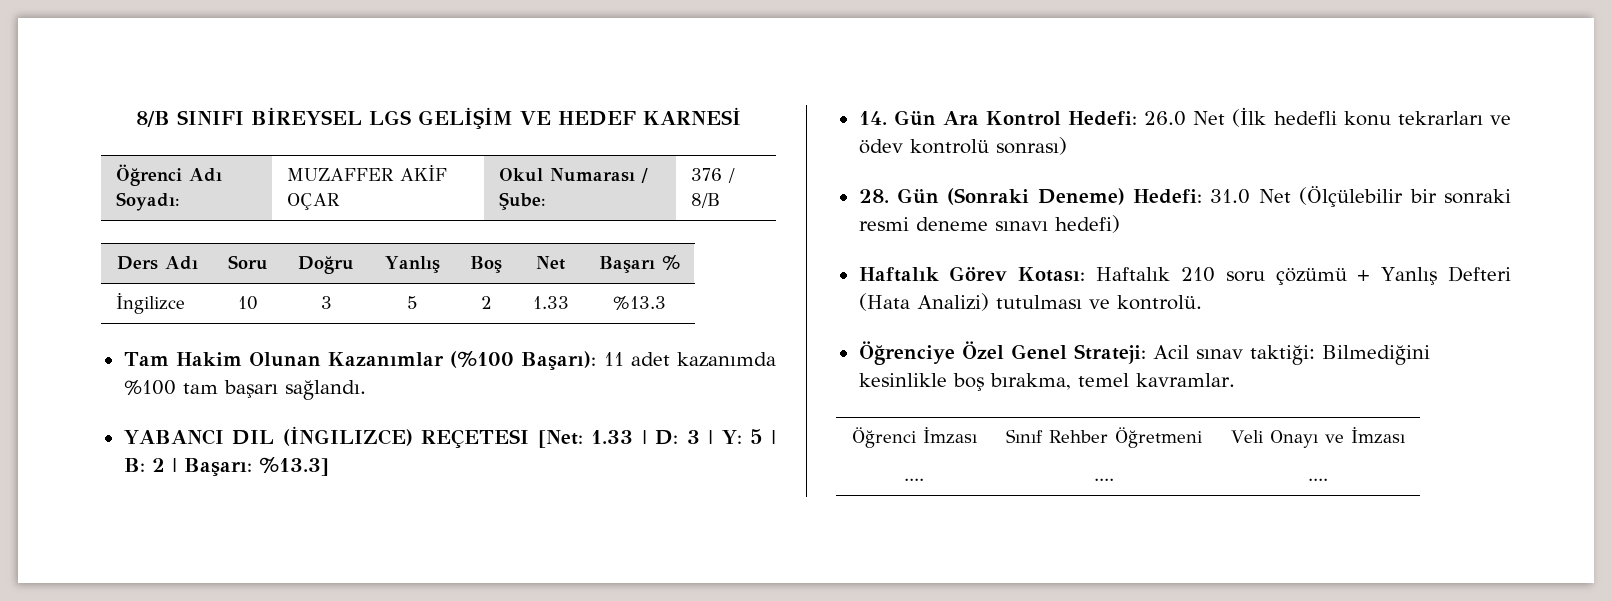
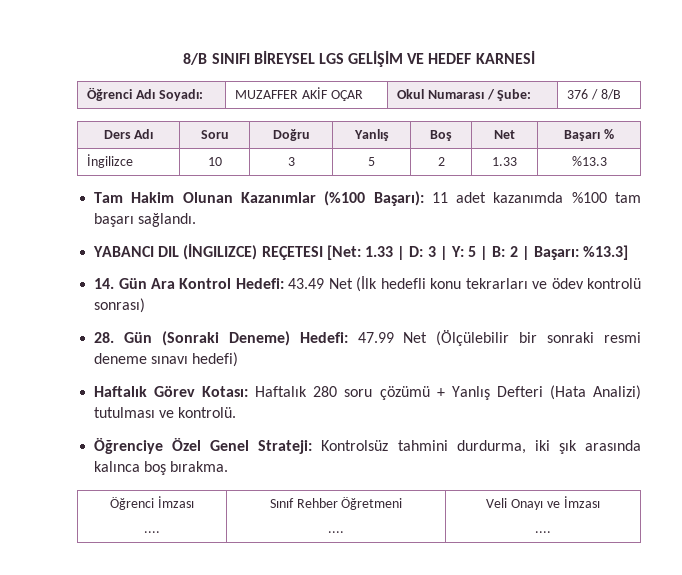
[1144,111,1187,126] 26.0 -> [288,278,325,289] 43.49
[1210,189,1251,204] 31.0 -> [357,332,394,343] 47.99
[1180,267,1215,282] 210 -> [313,386,338,397] 280
[1152,345,1430,365] [858,373,1235,391] Acil sınav taktiği: Bilmediğini kesinlikle boş bırakma, temel kavramlar. -> [321,440,641,454] [94,461,229,475] Kontrolsüz tahmini durdurma, iki şık arasında kalınca boş bırakma.

